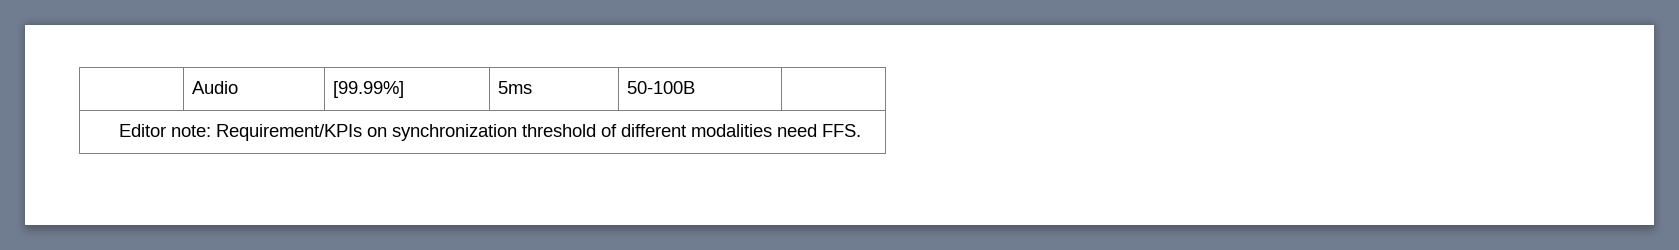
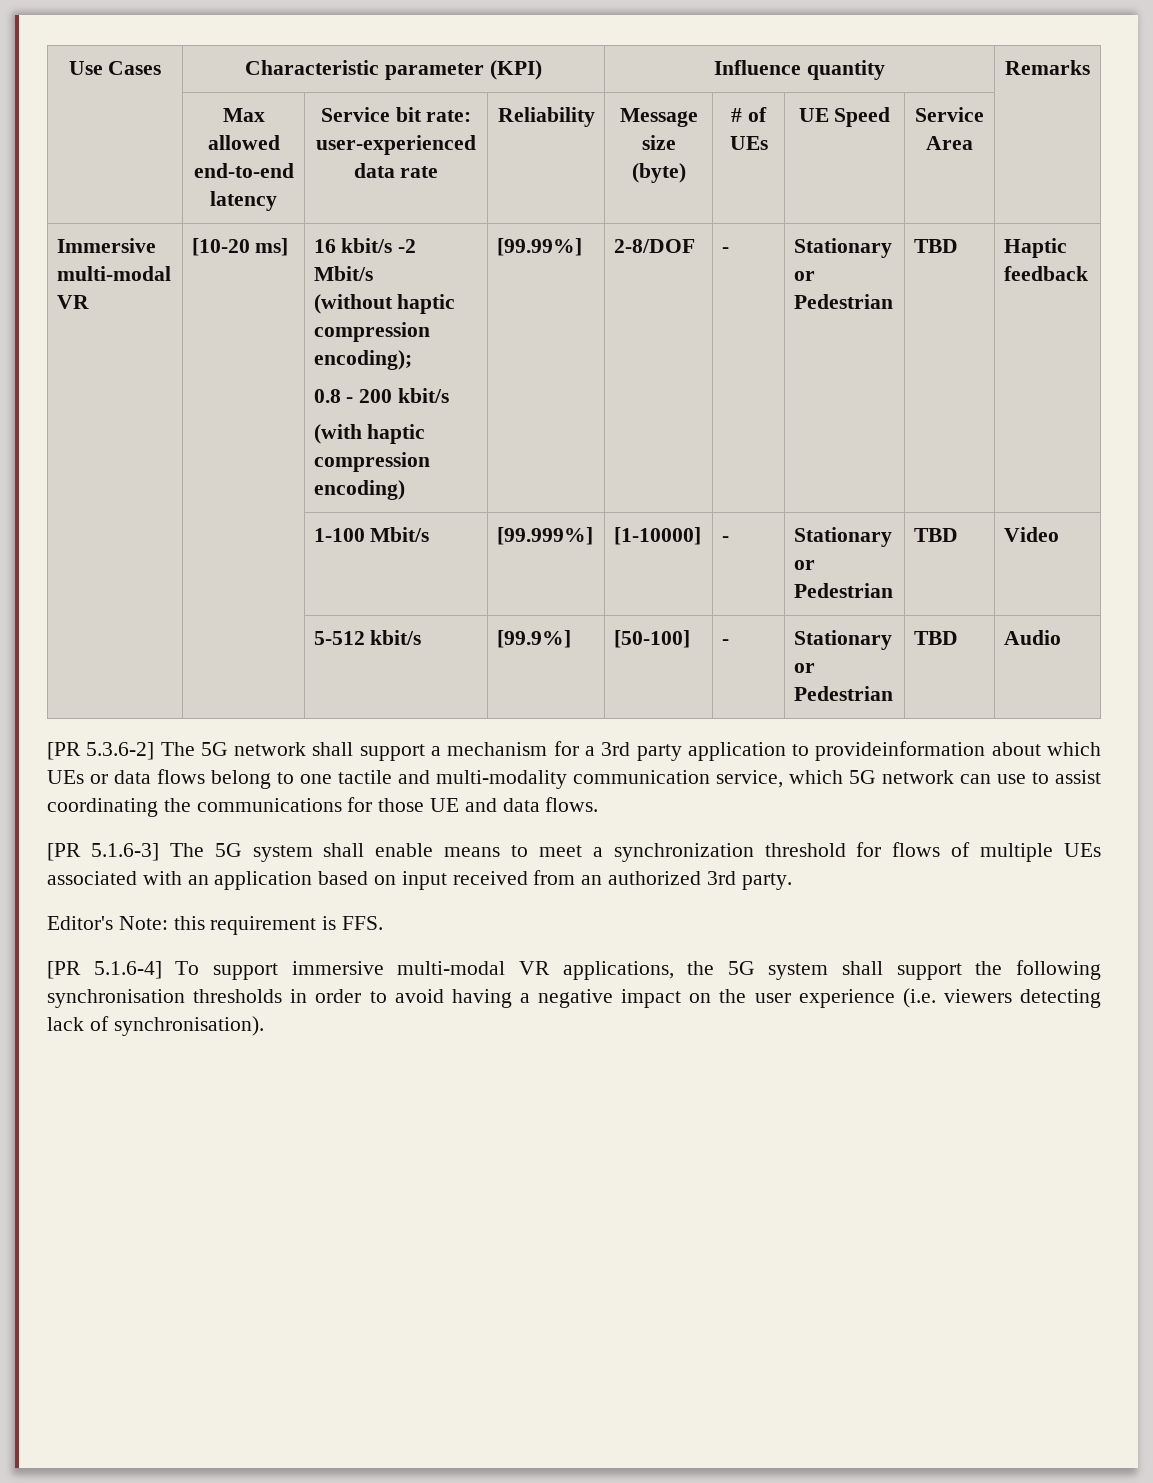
[192,81,239,94] [333,81,405,98] [498,81,533,94] [627,81,696,94] [118,124,861,141] | Audio | [99.99%] | 5ms | 50-100B | // Editor note: Requirement/KPIs on synchronization threshold of different modalities need FFS. -> [68,61,162,75] [245,60,542,80] [714,60,885,80] [1005,60,1090,75] [222,108,265,122] [207,135,280,150] [193,163,294,178] [210,191,277,211] [320,107,472,122] [316,135,476,155] [353,163,439,178] [497,107,595,127] [619,108,698,127] [641,135,676,150] [631,163,686,183] [731,107,767,122] [729,136,768,150] [798,107,891,127] [915,107,984,122] [926,136,973,150] [56,238,156,253] [56,266,171,281] [56,295,89,309] [191,238,289,256] [313,238,417,253] [313,266,373,281] [313,294,456,314] [313,322,430,342] [313,350,412,370] [313,388,449,403] [313,424,426,444] [313,452,430,472] [313,480,405,500] [496,238,582,256] [613,239,695,253] [721,247,729,253] [793,238,892,258] [793,271,815,281] [793,294,893,309] [913,239,958,253] [1003,238,1067,258] [1003,266,1088,281] [313,527,430,542] [496,527,593,545] [613,527,701,545] [721,536,729,542] [793,527,892,547] [793,560,815,570] [793,583,893,598] [913,528,958,542] [1003,527,1059,542] [313,630,422,645] [496,630,571,648] [613,630,690,648] [721,639,729,645] [793,630,892,650] [793,663,815,673] [793,686,893,701] [913,631,958,645] [1003,630,1061,645] [47,741,1101,761] [47,769,1101,789] [47,797,599,817] [47,842,1101,862] [47,870,792,890] [47,916,384,935] [47,960,1101,980] [47,988,1101,1008] [47,1016,264,1036] Use Cases | Characteristic parameter (KPI) | Influence quantity | Remarks // | Max allowed end-to-end latency | Service bit rate: user-experienced data rate | Reliability | Message size (byte) | # of UEs | UE Speed | Service Area | // Immersive multi-modal VR | [10-20 ms] | 16 kbit/s -2 Mbit/s // (without haptic compression encoding); // 0.8 - 200 kbit/s // (with haptic compression encoding) | [99.99%] | 2-8/DOF | - | Stationary or Pedestrian | TBD | Haptic feedback // | | 1-100 Mbit/s | [99.999%] | [1-10000] | - | Stationary or Pedestrian | TBD | Video // | | 5-512 kbit/s | [99.9%] | [50-100] | - | Stationary or Pedestrian | TBD | Audio // [PR 5.3.6-2] The 5G network shall support a mechanism for a 3rd party application to provideinformation about which UEs or data flows belong to one tactile and multi-modality communication service, which 5G network can use to assist coordinating the communications for those UE and data flows. // [PR 5.1.6-3] The 5G system shall enable means to meet a synchronization threshold for flows of multiple UEs associated with an application based on input received from an authorized 3rd party. // Editor's Note: this requirement is FFS. // [PR 5.1.6-4] To support immersive multi-modal VR applications, the 5G system shall support the following synchronisation thresholds in order to avoid having a negative impact on the user experience (i.e. viewers detecting lack of synchronisation).

